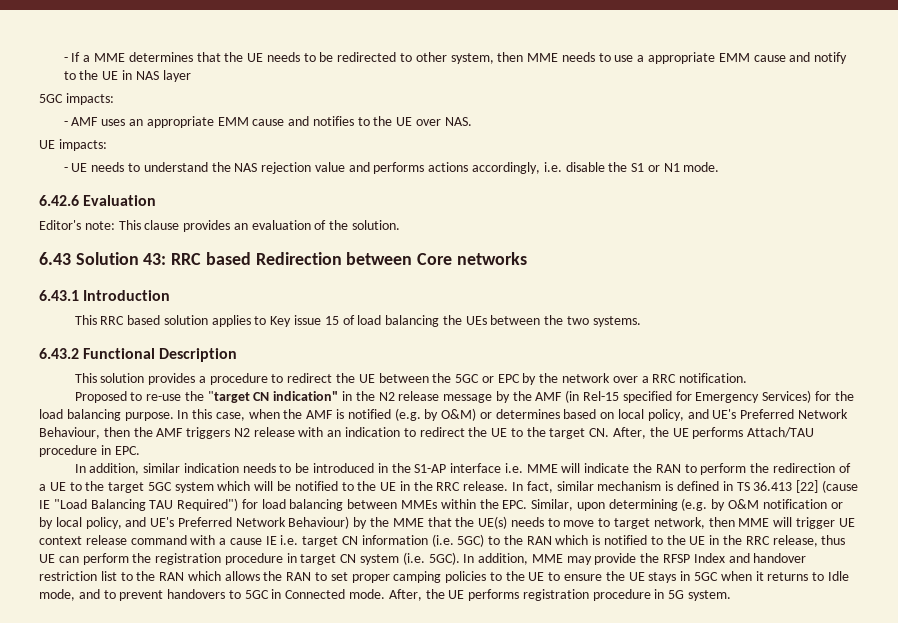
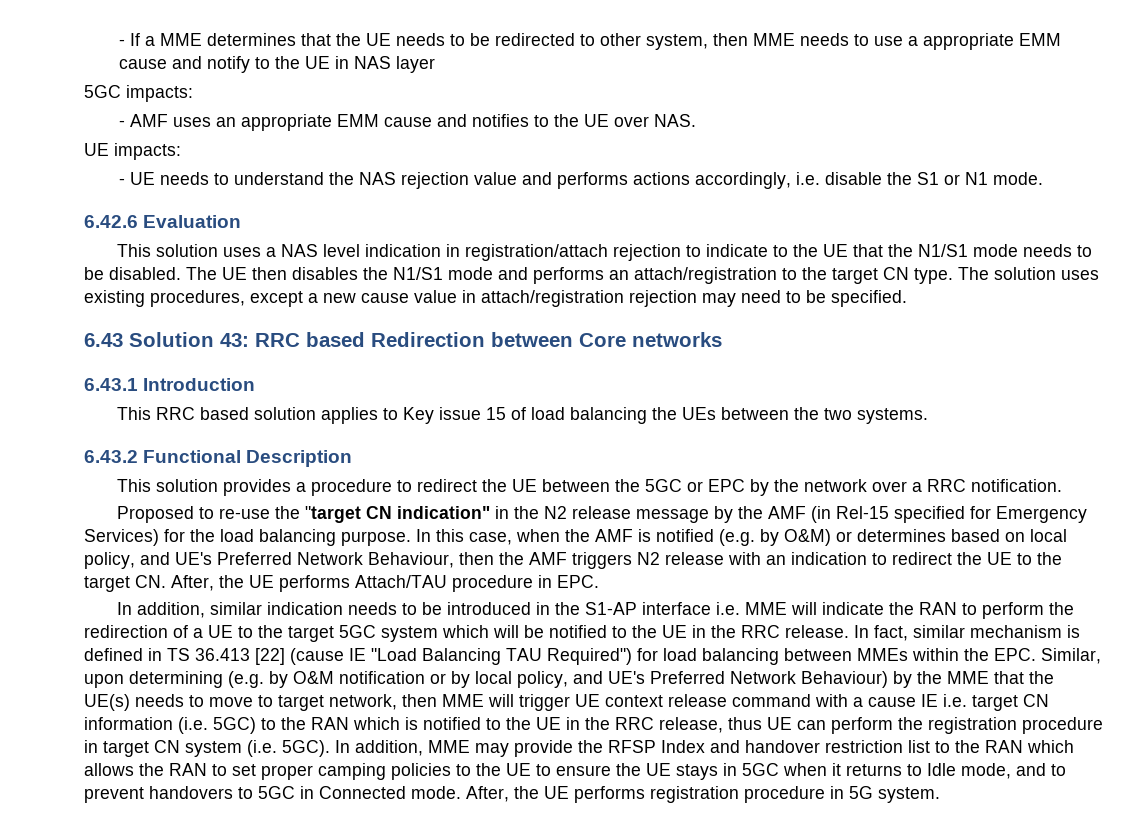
[39,220,401,232] Editor's note: This clause provides an evaluation of the solution. -> [117,244,1093,261] [84,267,1099,284] [84,290,907,307] This solution uses a NAS level indication in registration/attach rejection to indicate to the UE that the N1/S1 mode needs to be disabled. The UE then disables the N1/S1 mode and performs an attach/registration to the target CN type. The solution uses existing procedures, except a new cause value in attach/registration rejection may need to be specified.

